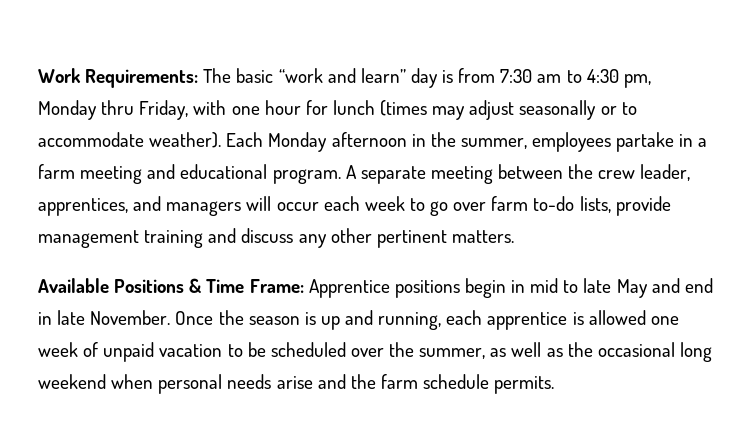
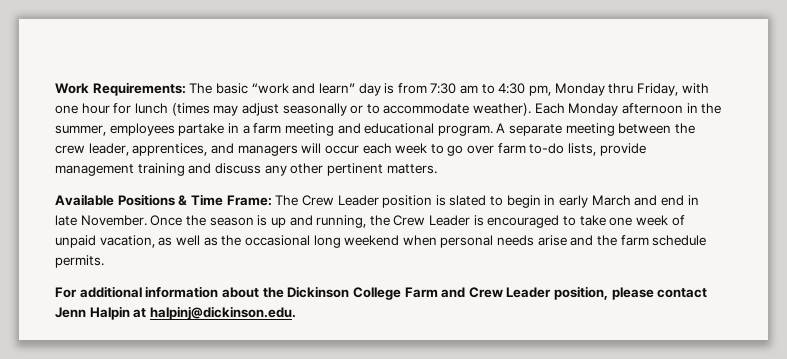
[308,278,648,298] Apprentice positions begin in mid to late May -> [275,195,631,208] The Crew Leader position is slated to begin in early March
[446,310,679,330] [38,342,486,362] each apprentice is allowed one week of unpaid vacation to be scheduled over the summer, -> [369,215,685,228] [55,235,155,248] the Crew Leader is encouraged to take one week of unpaid vacation,
(555, 385) none -> [55,286,708,300] [55,306,296,320] // For additional information about the Dickinson College Farm and Crew Leader position, please contact Jenn Halpin at halpinj@dickinson.edu.

